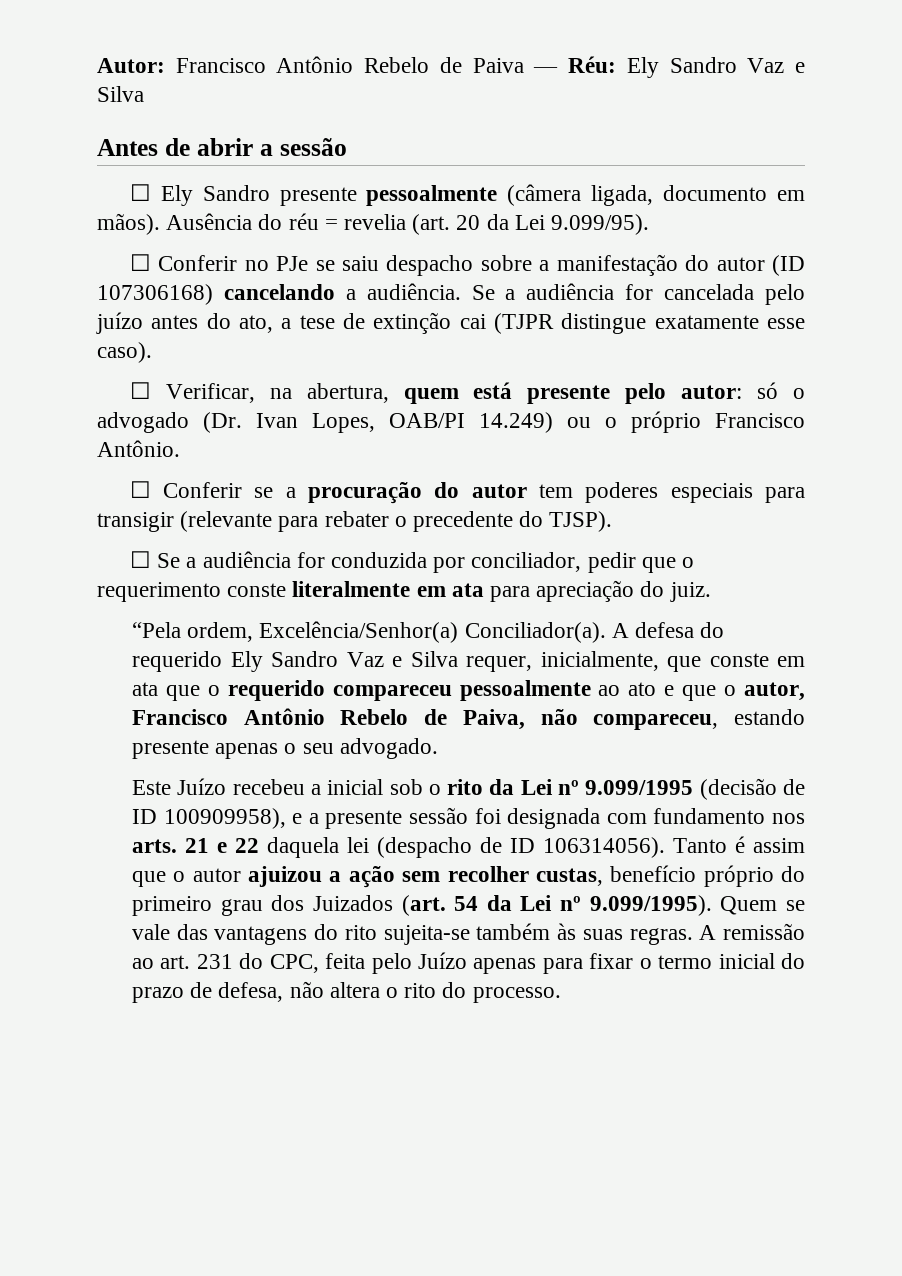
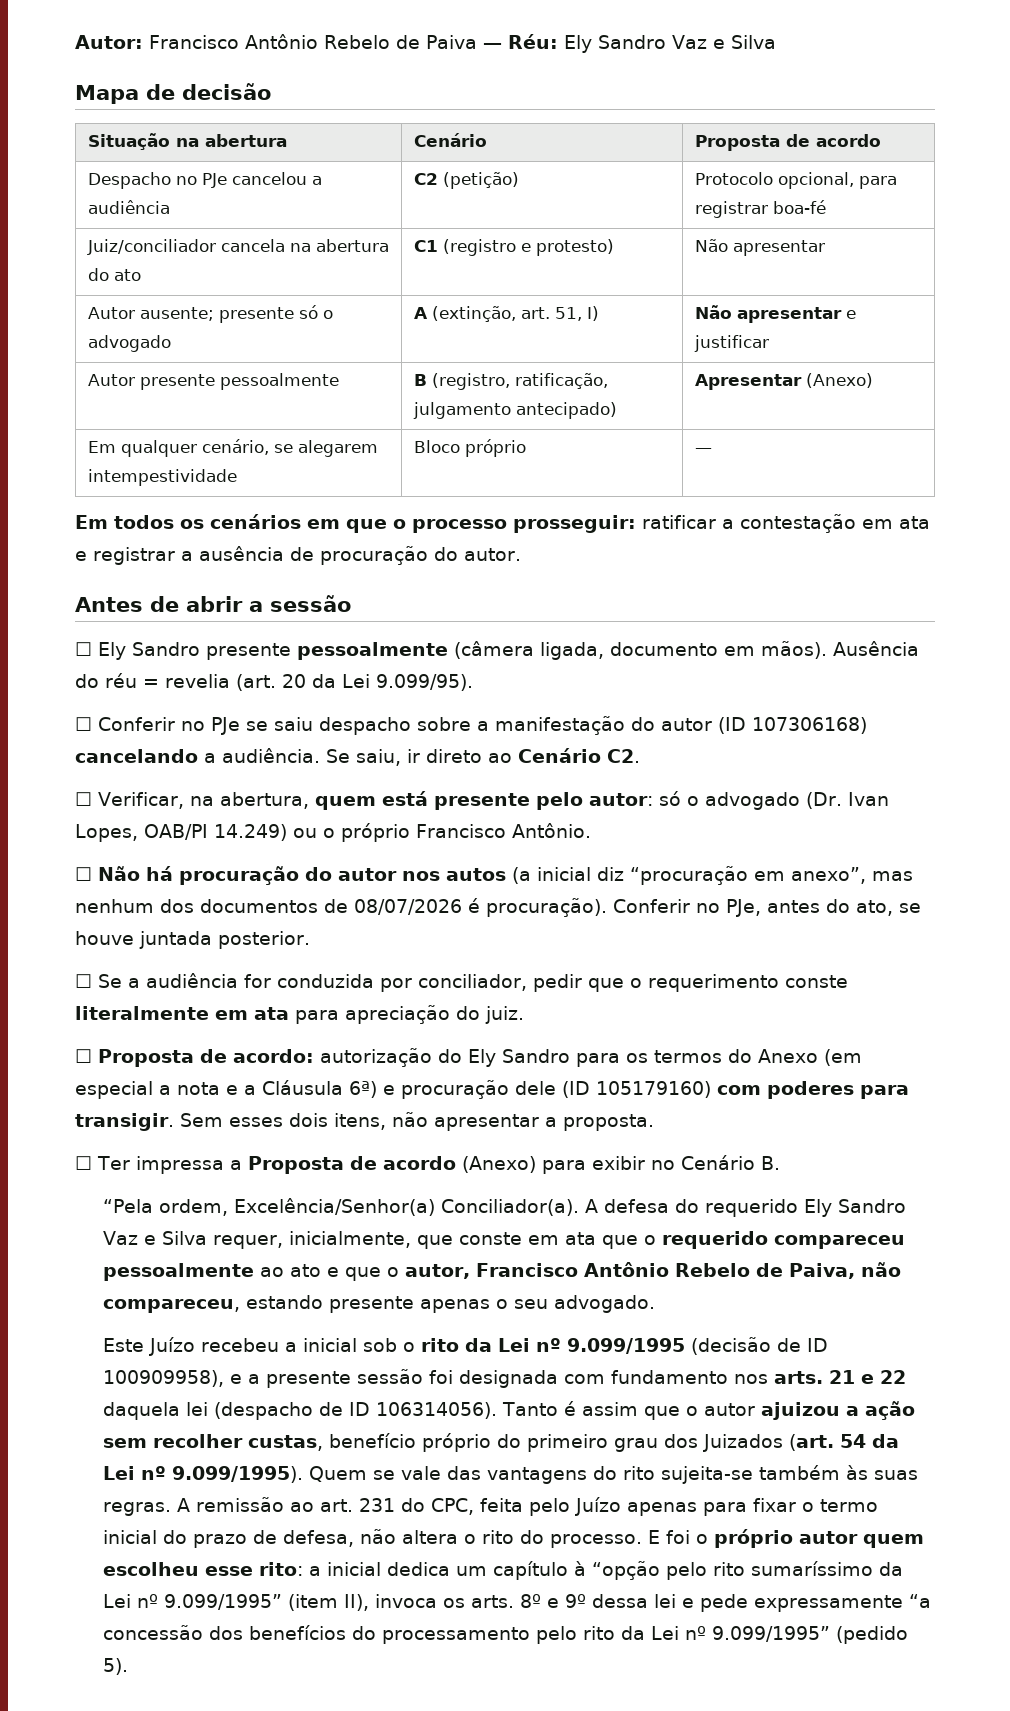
(144, 94) none -> [75,83,271,104] [87,133,287,150] [413,133,487,147] [694,134,881,151] [87,172,322,189] [87,200,170,214] [413,172,519,189] [694,172,897,189] [694,200,826,218] [86,239,389,255] [87,268,141,281] [413,239,614,256] [694,239,825,256] [87,305,333,323] [87,335,171,352] [413,306,599,322] [694,305,856,323] [693,335,769,352] [87,373,339,390] [413,373,608,390] [412,402,617,419] [694,373,873,390] [87,439,378,457] [87,469,237,486] [413,439,526,457] [694,448,712,453] [75,514,930,533] [75,546,521,565] // Mapa de decisão // Situação na abertura | Cenário | Proposta de acordo // Despacho no PJe cancelou a audiência | C2 (petição) | Protocolo opcional, para registrar boa-fé // Juiz/conciliador cancela na abertura do ato | C1 (registro e protesto) | Não apresentar // Autor ausente; presente só o advogado | A (extinção, art. 51, I) | Não apresentar e justificar // Autor presente pessoalmente | B (registro, ratificação, julgamento antecipado) | Apresentar (Anexo) // Em qualquer cenário, se alegarem intempestividade | Bloco próprio | — // Em todos os cenários em que o processo prosseguir: ratificar a contestação em ata e registrar a ausência de procuração do autor.
[505,283,806,305] [96,312,805,334] [97,342,152,363] a audiência for cancelada pelo juízo antes do ato, a tese de extinção cai (TJPR distingue exatamente esse caso). -> [356,748,640,766] saiu, ir direto ao Cenário C2.
[163,482,806,504] [97,511,613,532] Conferir se a procuração do autor tem poderes especiais para transigir (relevante para rebater o precedente do TJSP). -> [98,866,913,885] [75,898,921,917] [75,931,310,949] Não há procuração do autor nos autos (a inicial diz “procuração em anexo”, mas nenhum dos documentos de 08/07/2026 é procuração). Conferir no PJe, antes do ato, se houve juntada posterior.
(711, 592) none -> [75,1048,862,1067] [75,1080,909,1099] [75,1112,654,1131] [75,1155,780,1174] // ☐ Proposta de acordo: autorização do Ely Sandro para os termos do Anexo (em especial a nota e a Cláusula 6ª) e procuração dele (ID 105179160) com poderes para transigir. Sem esses dois itens, não apresentar a proposta. // ☐ Ter impressa a Proposta de acordo (Anexo) para exibir no Cenário B.
(561, 995) none -> [648,1529,925,1548] [103,1561,904,1580] [103,1594,932,1612] [103,1625,909,1644] [103,1658,129,1675] E foi o próprio autor quem escolheu esse rito: a inicial dedica um capítulo à “opção pelo rito sumaríssimo da Lei nº 9.099/1995” (item II), invoca os arts. 8º e 9º dessa lei e pede expressamente “a concessão dos benefícios do processamento pelo rito da Lei nº 9.099/1995” (pedido 5).

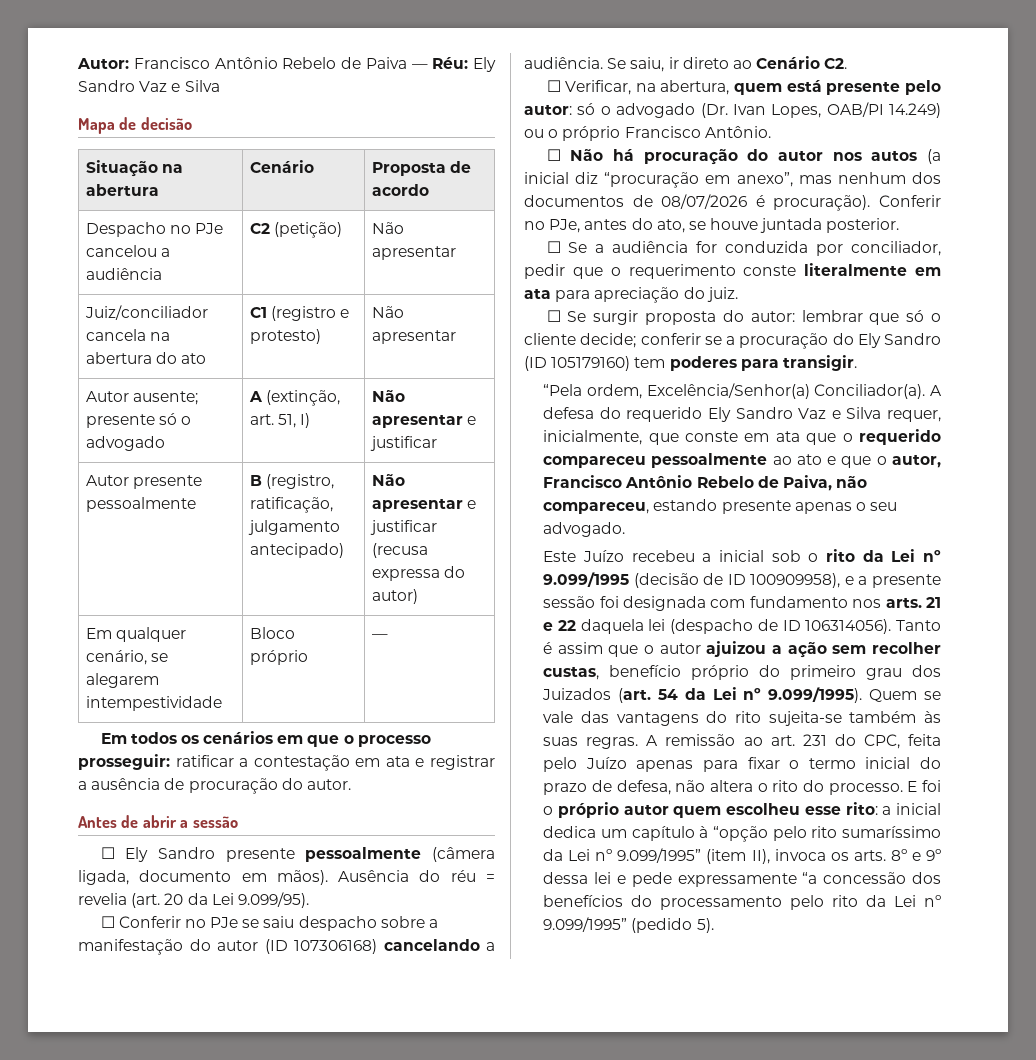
[694,172,897,189] [694,200,826,218] Protocolo opcional, para registrar boa-fé -> [372,222,405,234] [372,246,457,260] Não apresentar
[694,373,873,390] Apresentar (Anexo) -> [372,473,406,486] [372,498,477,512] [370,520,438,535] [372,543,429,558] [372,566,466,581] [372,589,419,604] Não apresentar e justificar (recusa expressa do autor)
[98,1048,862,1067] [75,1080,556,1099] Proposta de acordo: autorização do Ely Sandro para os termos do Anexo (em especial a nota e a Cláusula 6ª) e procuração dele -> [567,310,941,325] [524,333,941,349] Se surgir proposta do autor: lembrar que só o cliente decide; conferir se a procuração do Ely Sandro
[717,1085,761,1095] com -> [634,357,666,368] tem
[180,1112,654,1131] [75,1155,780,1174] Sem esses dois itens, não apresentar a proposta. // ☐ Ter impressa a Proposta de acordo (Anexo) para exibir no Cenário B. -> (857, 363) none

